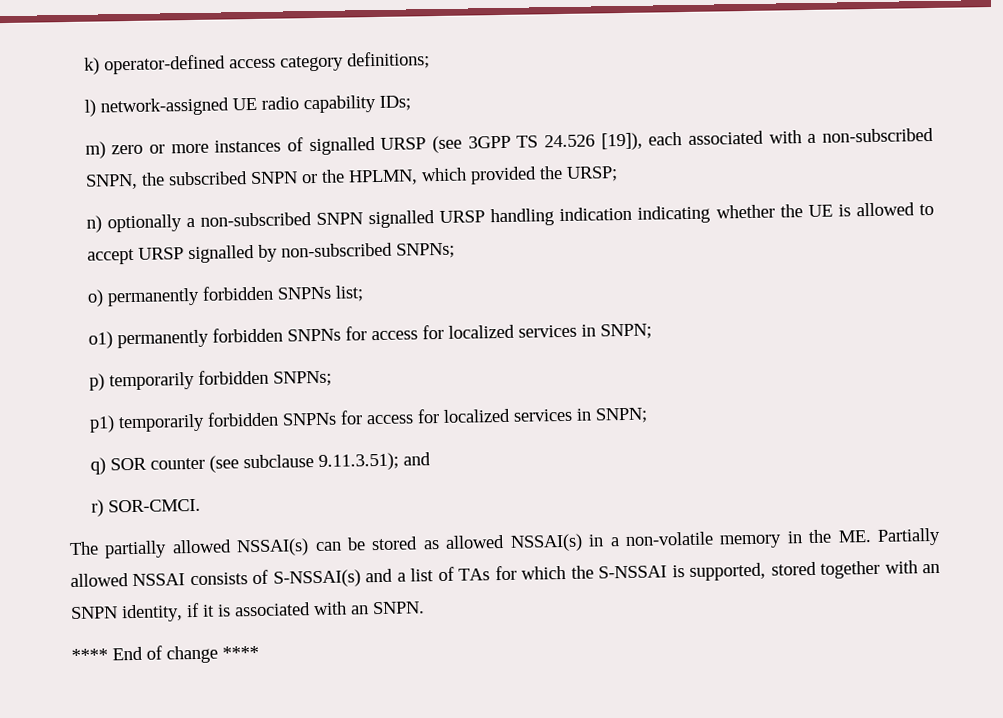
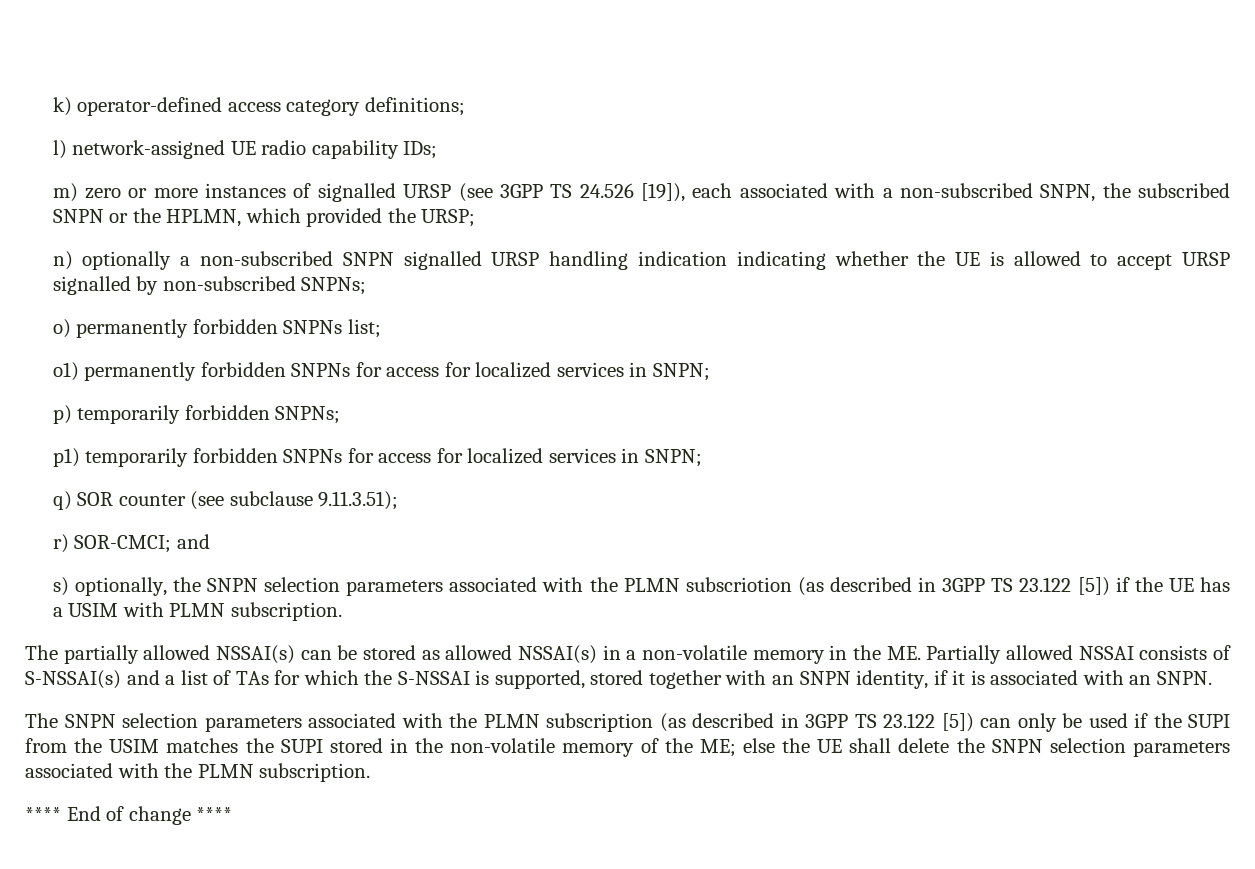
(399, 461) none -> [52,534,172,553] // r) SOR-CMCI;
[90,498,201,517] r) SOR-CMCI. -> [52,577,1230,596] [52,602,342,621] s) optionally, the SNPN selection parameters associated with the PLMN subscriotion (as described in 3GPP TS 23.122 [5]) if the UE has a USIM with PLMN subscription.
(425, 608) none -> [25,713,1230,732] [25,738,1230,757] [25,763,371,782] // The SNPN selection parameters associated with the PLMN subscription (as described in 3GPP TS 23.122 [5]) can only be used if the SUPI from the USIM matches the SUPI stored in the non-volatile memory of the ME; else the UE shall delete the SNPN selection parameters associated with the PLMN subscription.

